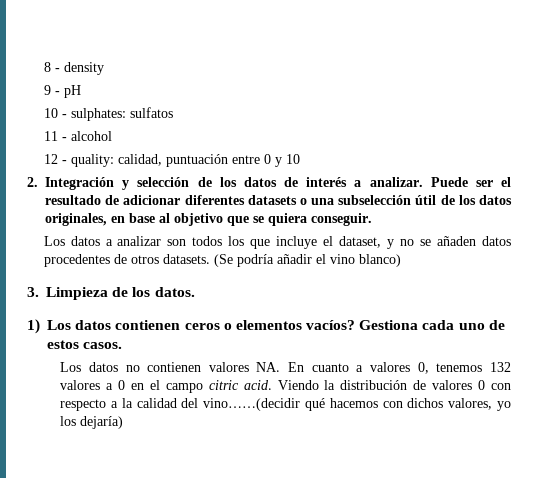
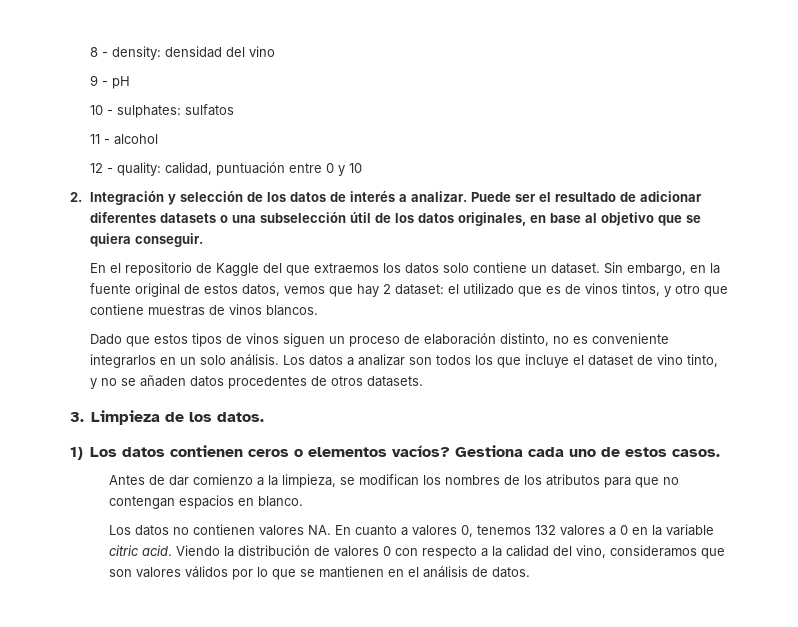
[63,62,104,75] density -> [111,46,275,60] density: densidad del vino
(372, 219) none -> [89,262,720,276] [89,283,728,297] [89,304,318,316] [89,333,669,347] [89,354,279,368] En el repositorio de Kaggle del que extraemos los datos solo contiene un dataset. Sin embargo, en la fuente original de estos datos, vemos que hay 2 dataset: el utilizado que es de vinos tintos, y otro que contiene muestras de vinos blancos. // Dado que estos tipos de vinos siguen un proceso de elaboración distinto, no es conveniente integrarlos en un solo análisis.
[339,236,382,248] dataset, -> [587,354,718,367] dataset de vino tinto,
[213,254,401,267] (Se podría añadir el vino blanco) -> (423, 381) none
(123, 345) none -> [109,474,680,488] [109,495,304,509] // Antes de dar comienzo a la limpieza, se modifican los nombres de los atributos para que no contengan espacios en blanco.
[149,380,203,393] el campo -> [652,524,715,536] la variable
[203,398,511,411] [60,416,124,429] vino……(decidir qué hacemos con dichos valores, yo los dejaría) -> [576,545,726,559] [109,566,531,580] vino, consideramos que son valores válidos por lo que se mantienen en el análisis de datos.

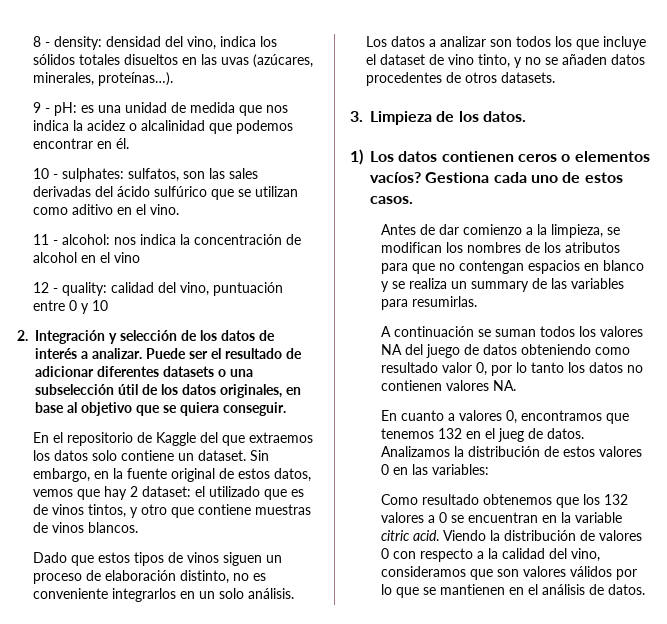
[248,46,275,57] [89,75,130,89] [89,104,234,118] [89,134,158,145] vino // 9 - pH // 10 - sulphates: sulfatos // 11 - alcohol -> [186,36,277,50] [32,54,313,68] [32,72,173,86] [32,102,288,116] [32,120,293,134] [32,138,129,149] [32,168,258,182] [32,186,298,200] [32,204,179,215] [32,234,301,245] [32,252,140,263] vino, indica los sólidos totales disueltos en las uvas (azúcares, minerales, proteínas…). // 9 - pH: es una unidad de medida que nos indica la acidez o alcalinidad que podemos encontrar en él. // 10 - sulphates: sulfatos, son las sales derivadas del ácido sulfúrico que se utilizan como aditivo en el vino. // 11 - alcohol: nos indica la concentración de alcohol en el vino
[164,162,212,175] calidad, -> [110,282,209,296] calidad del vino,
[258,496,304,507] [109,525,132,535] blanco. // Los -> [603,260,645,271] [381,278,625,292] [381,296,478,310] [381,326,644,337] [381,344,631,358] [381,362,586,376] blanco y se realiza un summary de las variables para resumirlas. // A continuación se suman todos los valores NA del juego de datos obteniendo como resultado valor 0, por lo tanto los
(332, 530) none -> (517, 385) //
[477,525,532,535] tenemos -> [521,410,630,424] [381,428,585,442] [381,446,643,457] [381,464,490,475] [381,494,601,508] encontramos que tenemos 132 en el jueg de datos. Analizamos la distribución de estos valores 0 en las variables: // Como resultado obtenemos que los
(629, 530) none -> [451,512,539,523] se encuentran

